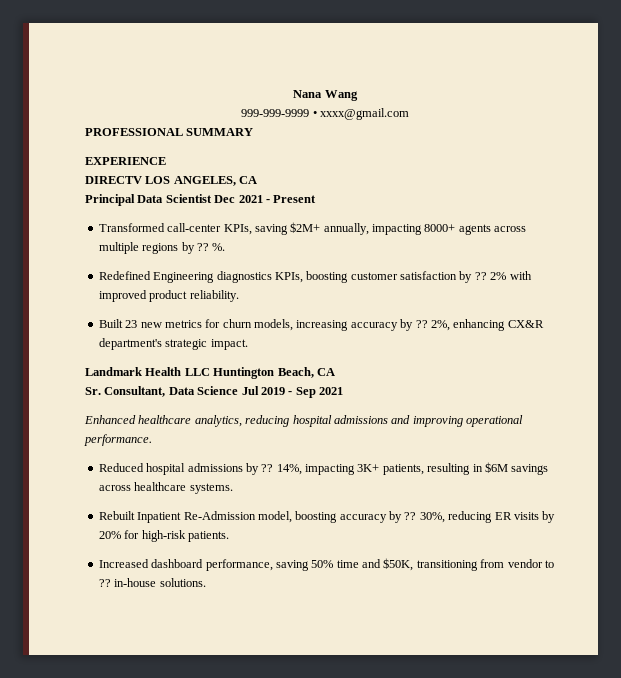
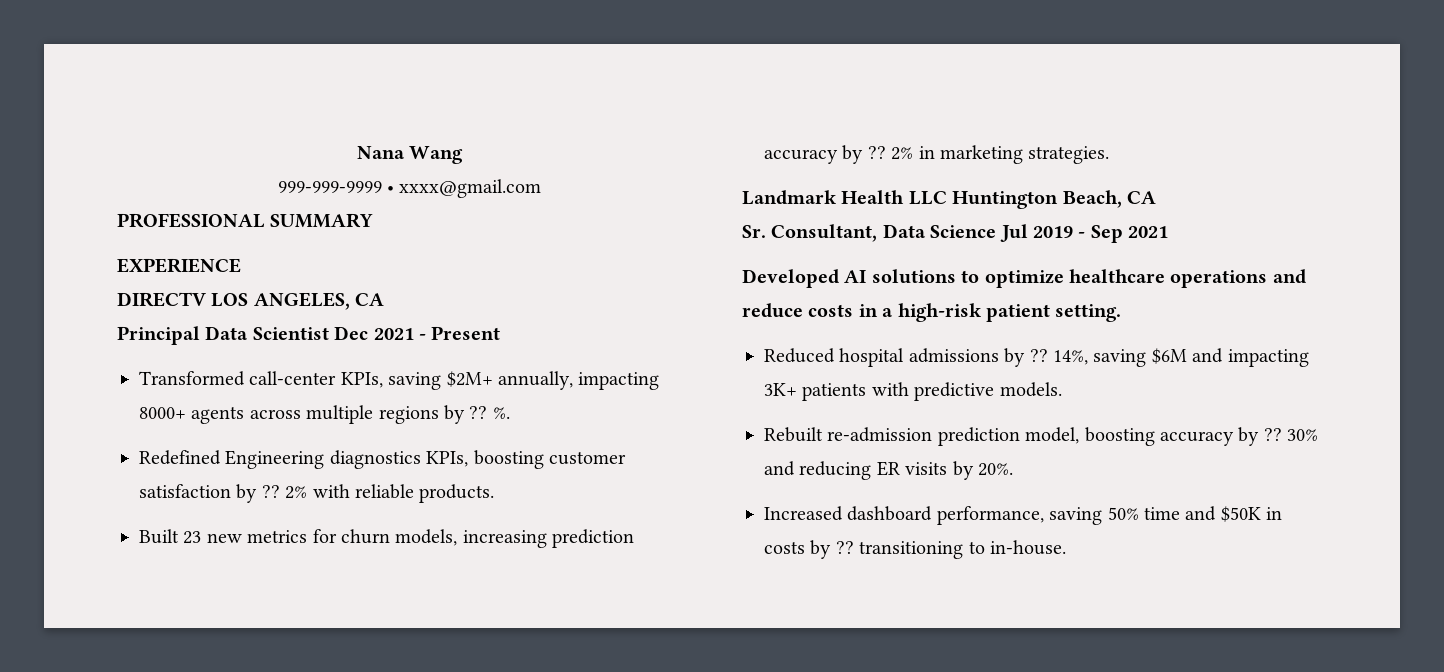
[98,290,239,302] improved product reliability. -> [355,484,495,503] reliable products.
[350,319,544,331] [98,338,248,350] accuracy by ?? 2%, enhancing CX&R department's strategic impact. -> [552,529,635,548] [764,145,1110,164] prediction accuracy by ?? 2% in marketing strategies.
[84,415,523,427] [84,434,152,446] Enhanced healthcare analytics, reducing hospital admissions and improving operational performance. -> [742,269,1306,288] [742,303,1122,322] Developed AI solutions to optimize healthcare operations and reduce costs in a high-risk patient setting.
[305,462,549,475] [98,482,233,494] impacting 3K+ patients, resulting in $6M savings across healthcare systems. -> [1093,348,1309,367] [764,382,1062,401] saving $6M and impacting 3K+ patients with predictive models.
[137,511,256,523] Inpatient Re-Admission -> [827,427,1020,446] re-admission prediction
[419,512,445,523] 30%, -> [1287,429,1319,441] [764,461,795,476] 30% and
[98,530,229,542] 20% for high-risk patients. -> [978,463,1013,476] 20%.
[383,558,554,571] [98,578,206,587] $50K, transitioning from vendor to ?? in-house solutions. -> [1220,506,1283,522] [764,540,1066,559] $50K in costs by ?? transitioning to in-house.

